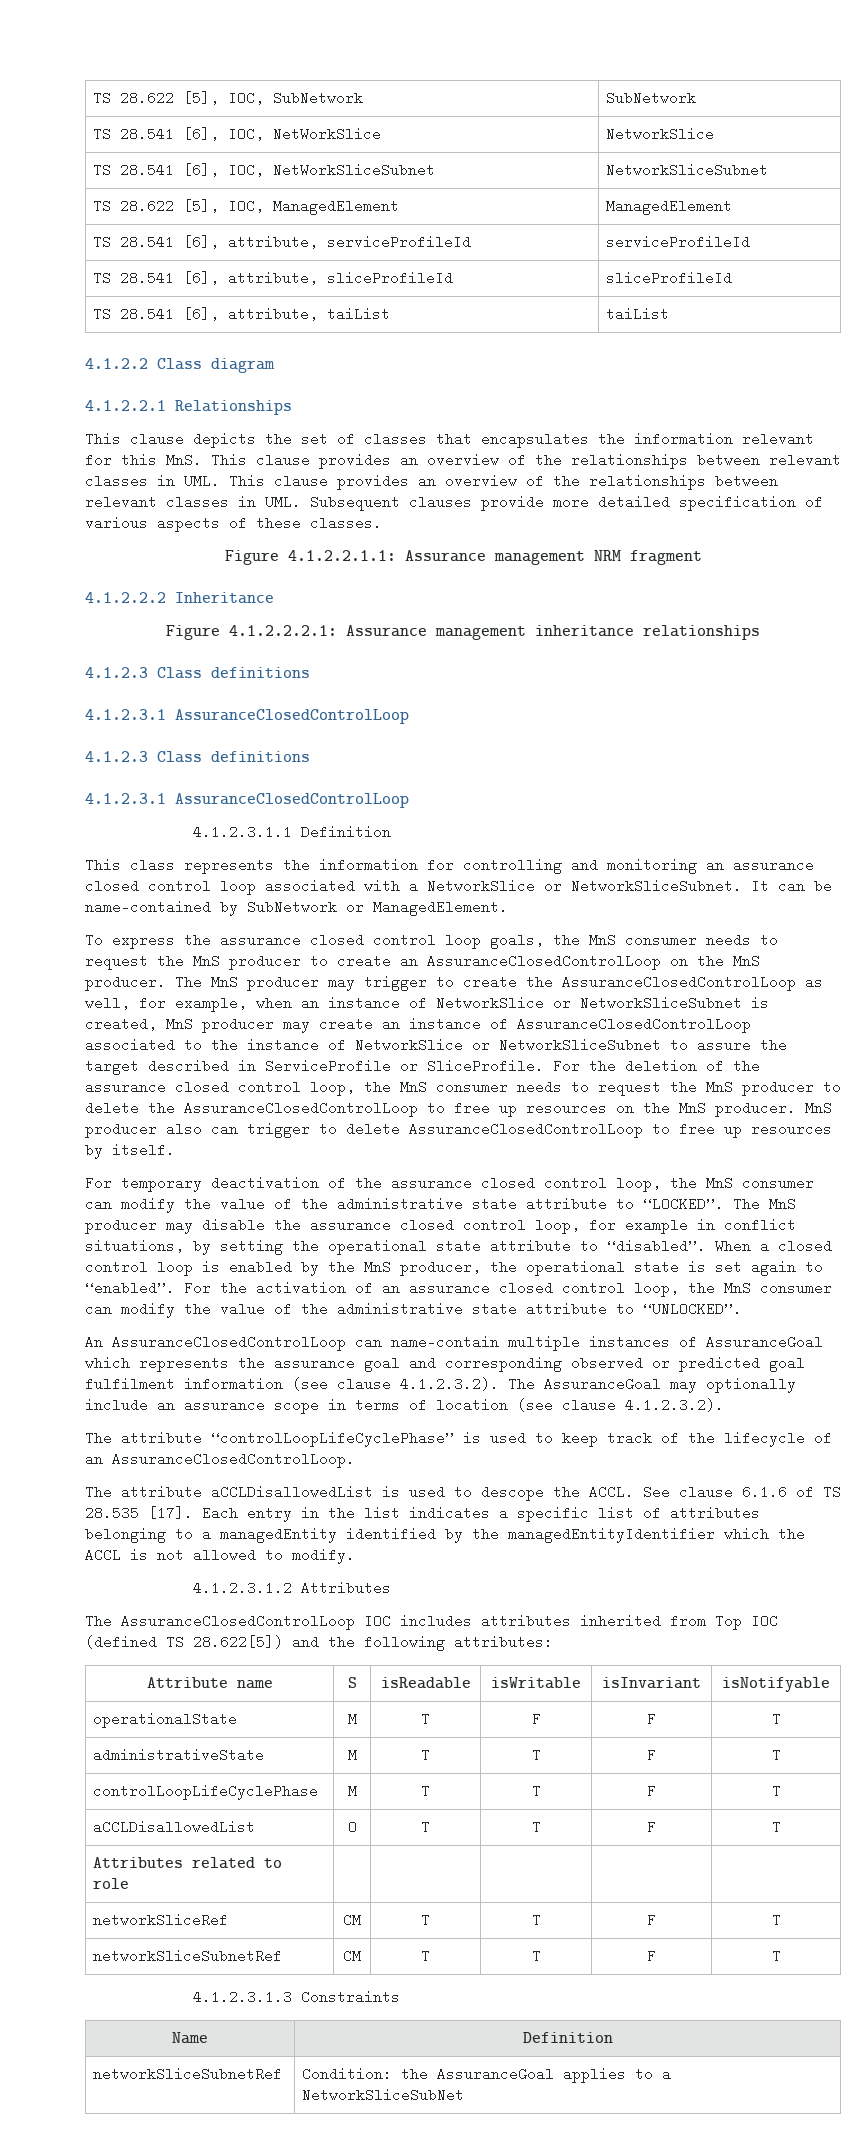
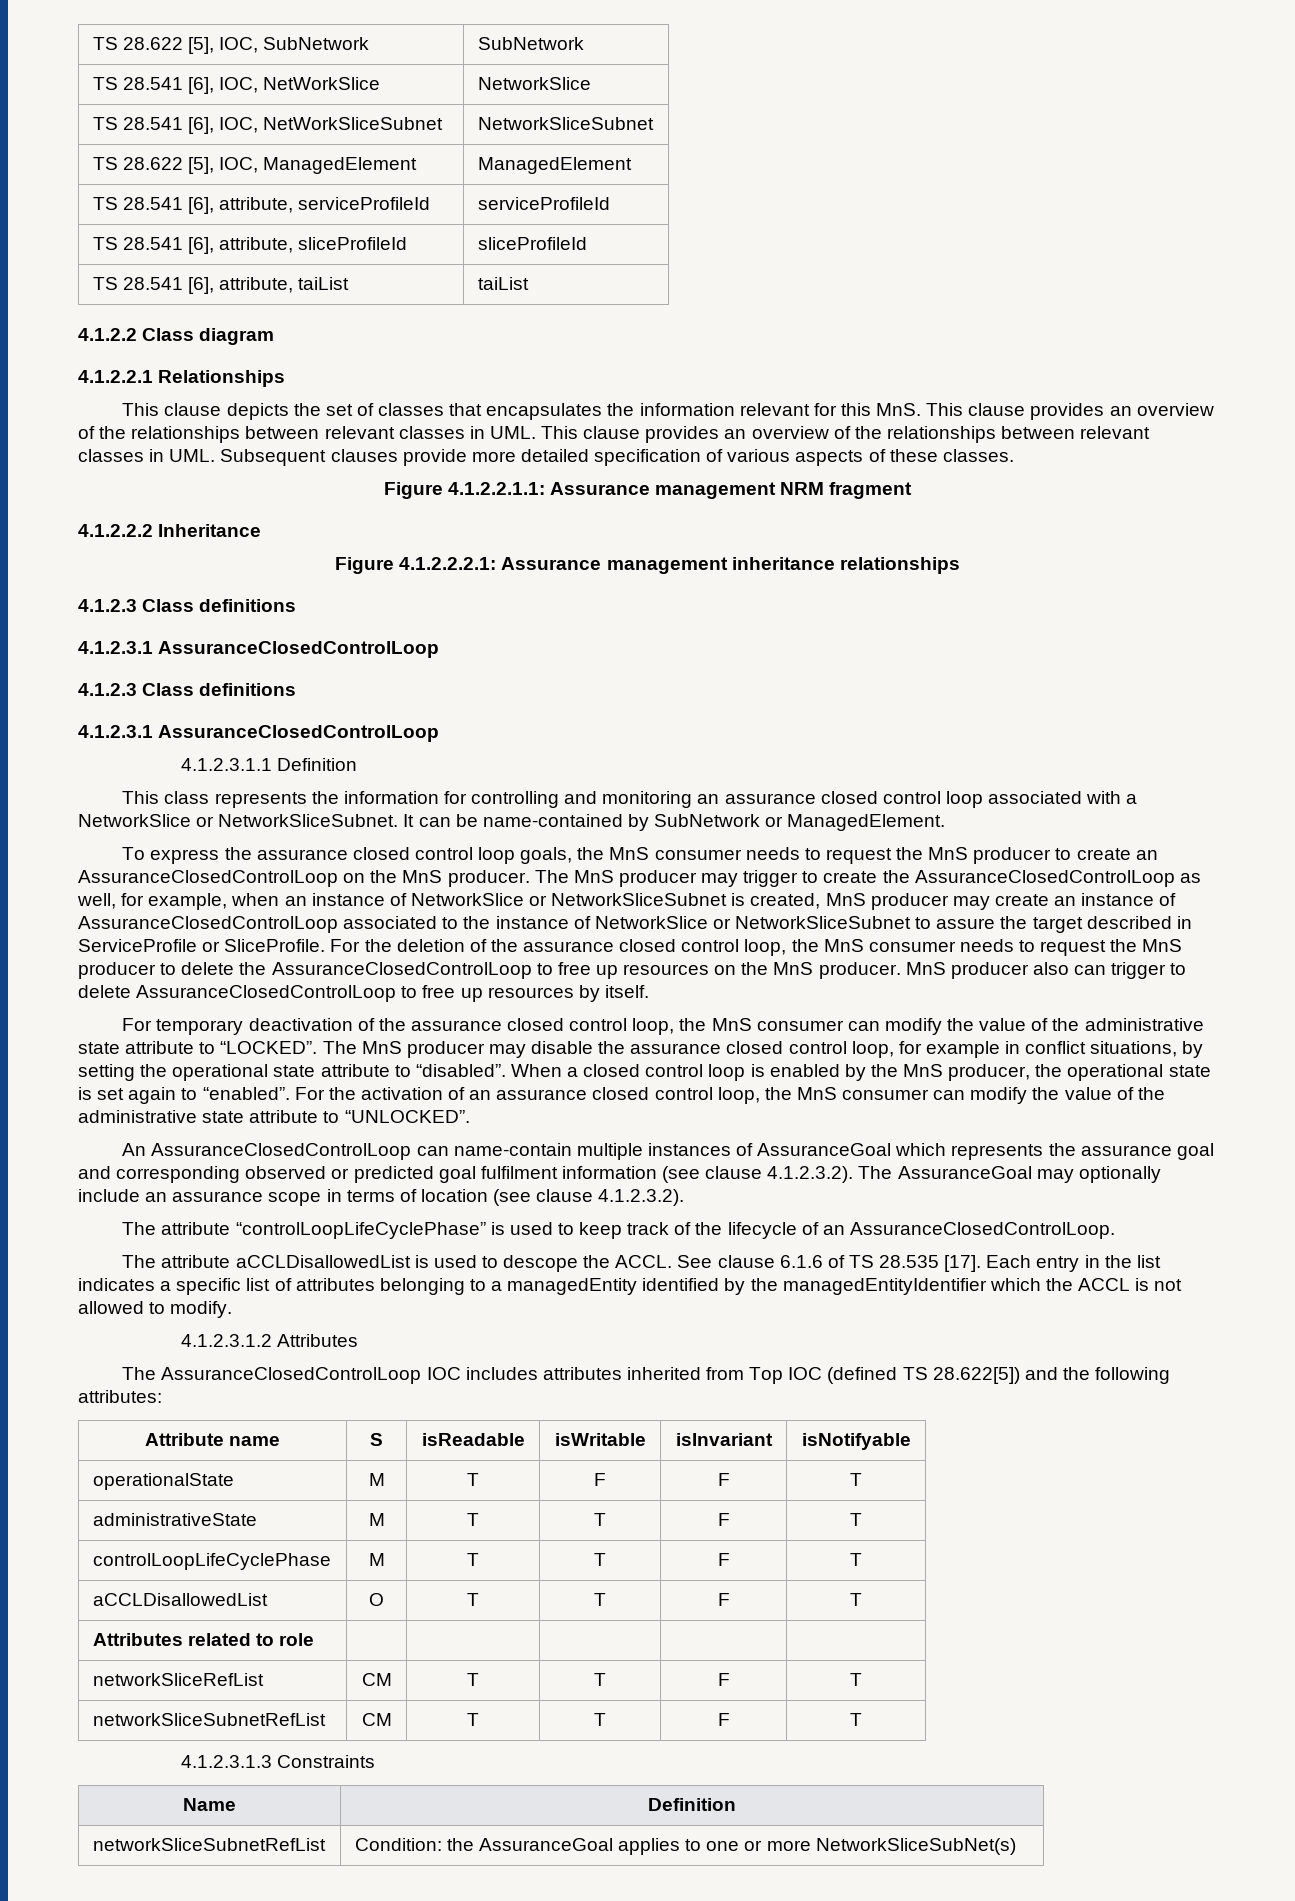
[93,1913,229,1927] [343,1913,361,1927] [421,1913,430,1927] [531,1913,541,1927] [647,1913,656,1927] [771,1913,781,1927] [93,1949,283,1963] networkSliceRef | CM | T | T | F | T // networkSliceSubnetRef -> [92,1673,264,1686] [361,1673,392,1686] [467,1673,479,1686] [594,1673,606,1686] [717,1673,730,1686] [850,1673,862,1686] [92,1713,326,1726] networkSliceRefList | CM | T | T | F | T // networkSliceSubnetRefList
[93,2067,283,2081] networkSliceSubnetRef -> [92,1838,326,1851] networkSliceSubnetRefList
[662,2067,672,2081] [302,2088,465,2102] a NetworkSliceSubNet -> [706,1838,1016,1855] one or more NetworkSliceSubNet(s)

